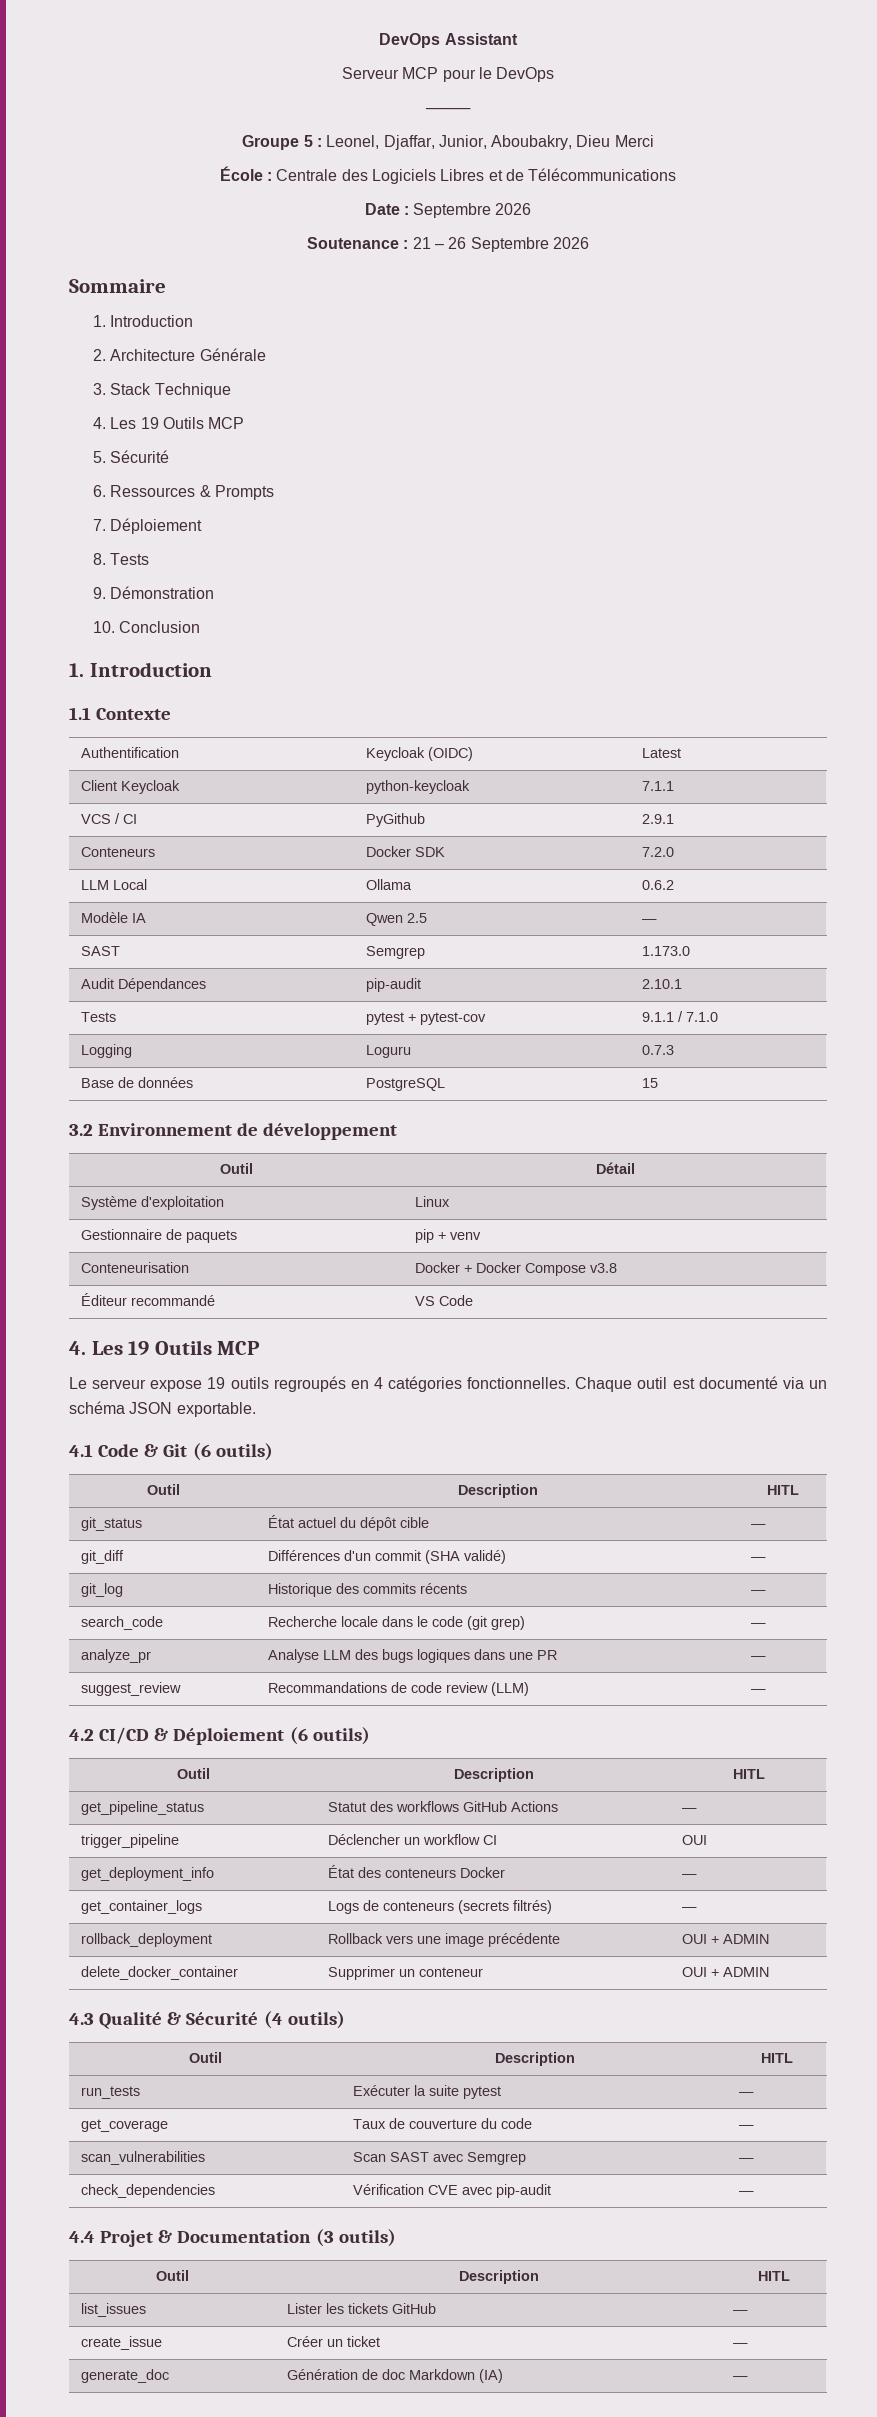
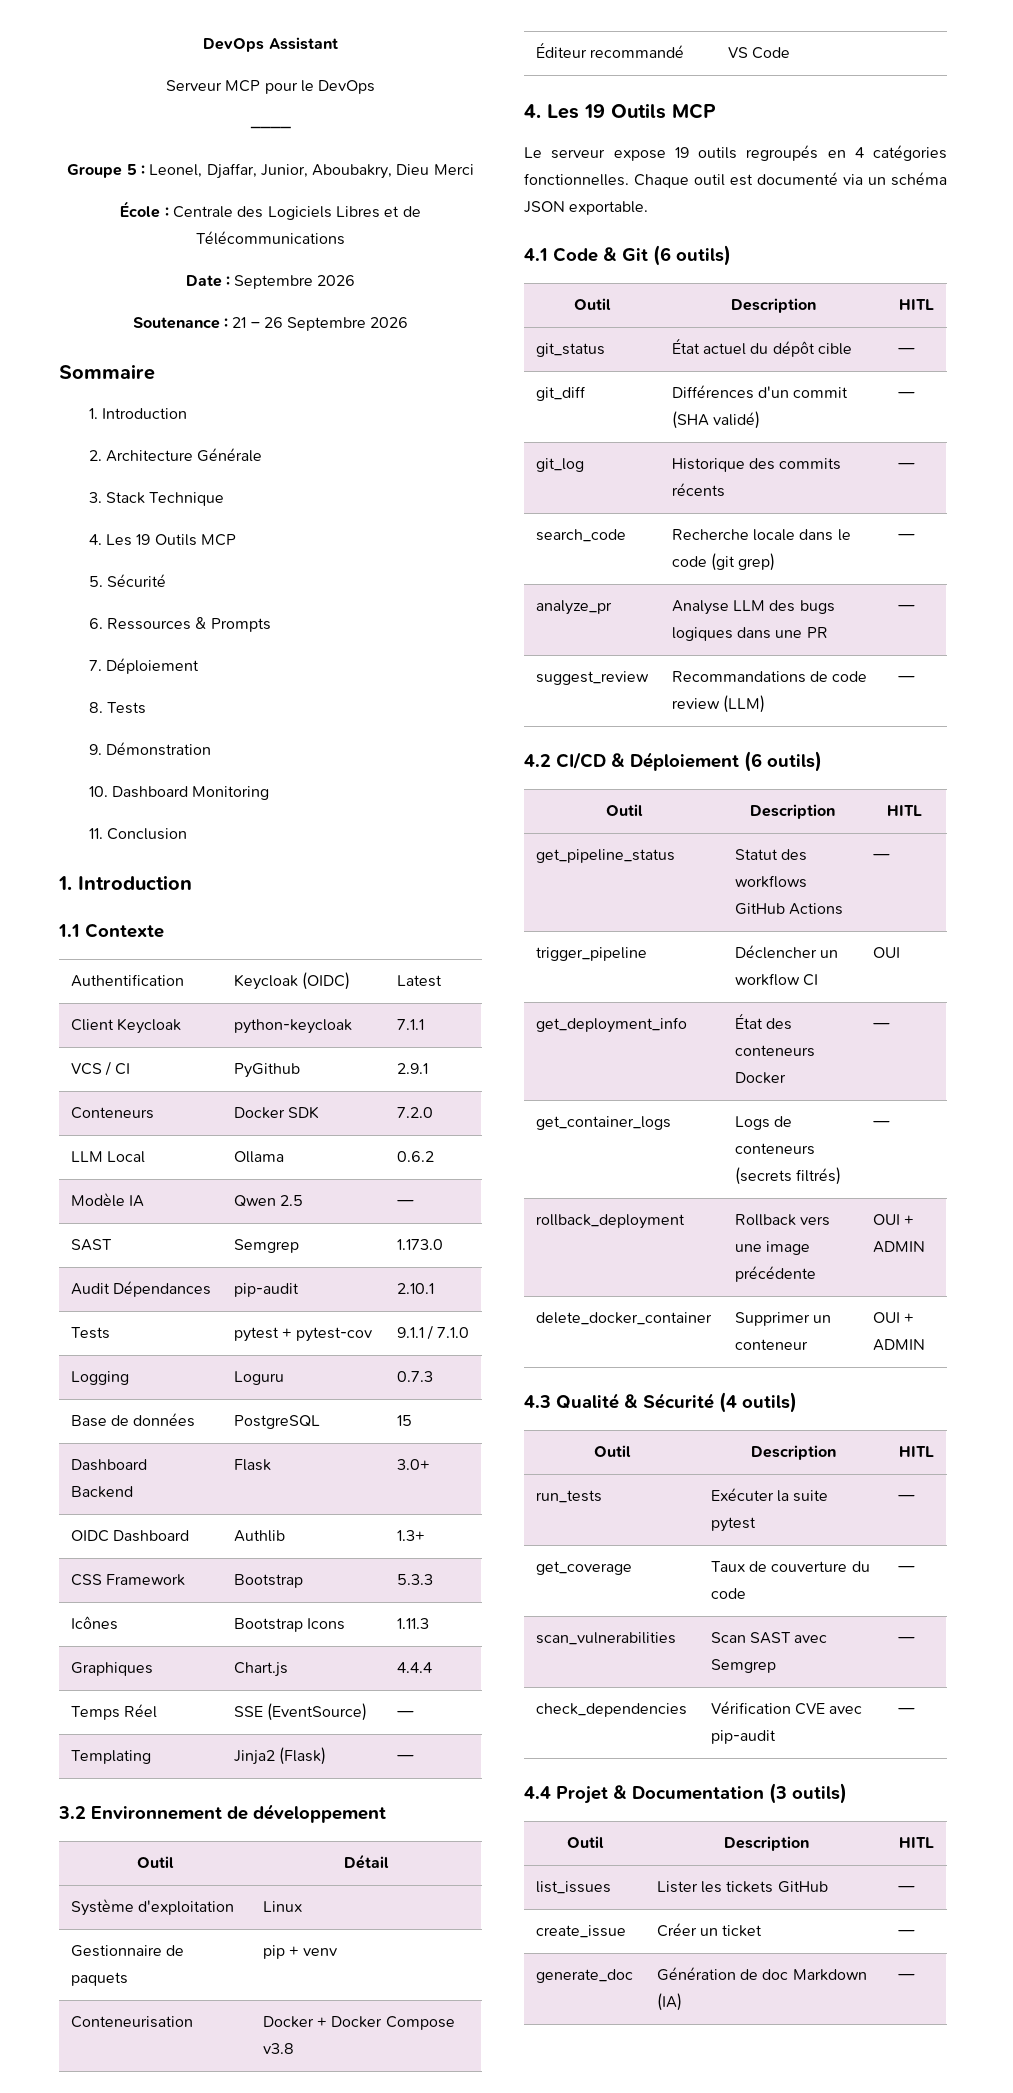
(116, 627) none -> [112,786,270,800] [88,828,103,839] Dashboard Monitoring // 11.
(659, 1083) none -> [70,1459,147,1471] [70,1486,133,1498] [233,1459,271,1471] [396,1459,430,1470] [70,1530,189,1542] [233,1530,285,1542] [396,1530,425,1541] [70,1574,185,1586] [233,1574,303,1588] [396,1574,433,1585] [70,1616,118,1630] [233,1618,345,1632] [396,1618,429,1629] [70,1662,153,1676] [233,1662,288,1677] [396,1662,432,1673] [70,1704,157,1720] [233,1703,367,1721] [396,1711,414,1717] [70,1750,151,1764] [233,1747,326,1765] [396,1755,414,1761] // Dashboard Backend | Flask | 3.0+ // OIDC Dashboard | Authlib | 1.3+ // CSS Framework | Bootstrap | 5.3.3 // Icônes | Bootstrap Icons | 1.11.3 // Graphiques | Chart.js | 4.4.4 // Temps Réel | SSE (EventSource) | — // Templating | Jinja2 (Flask) | —

